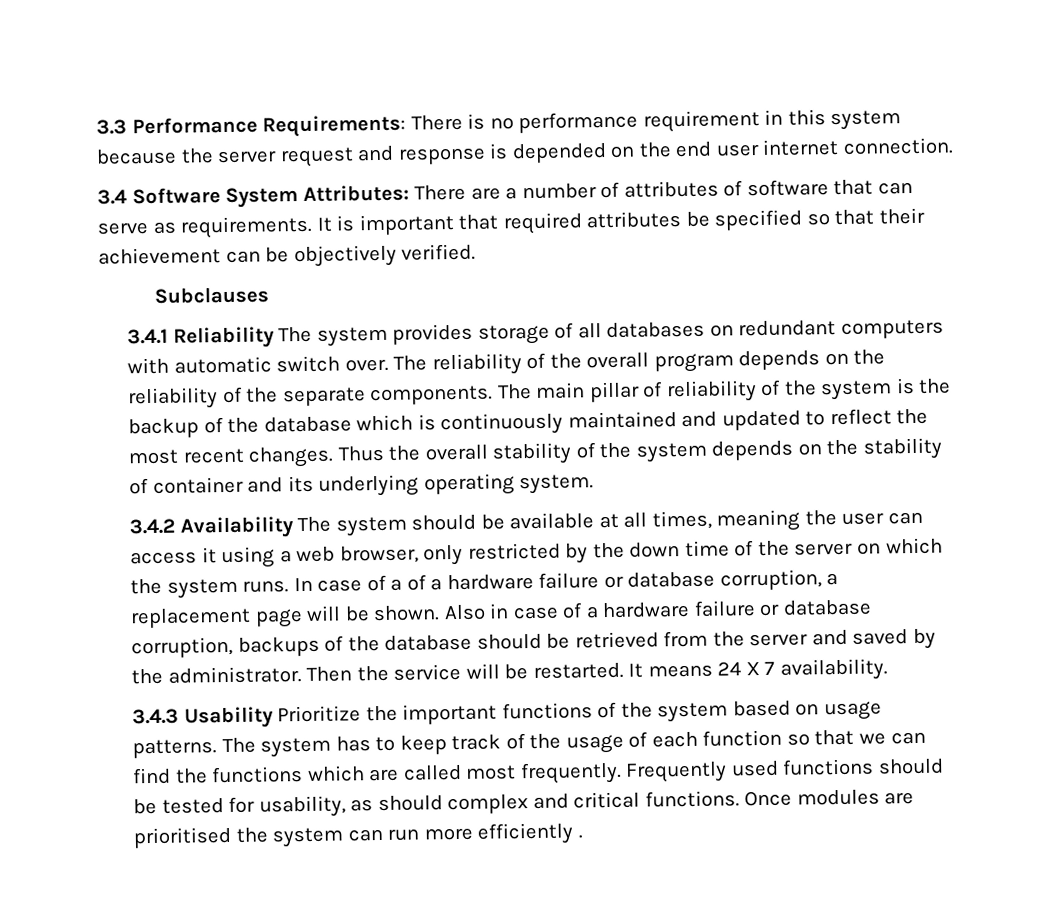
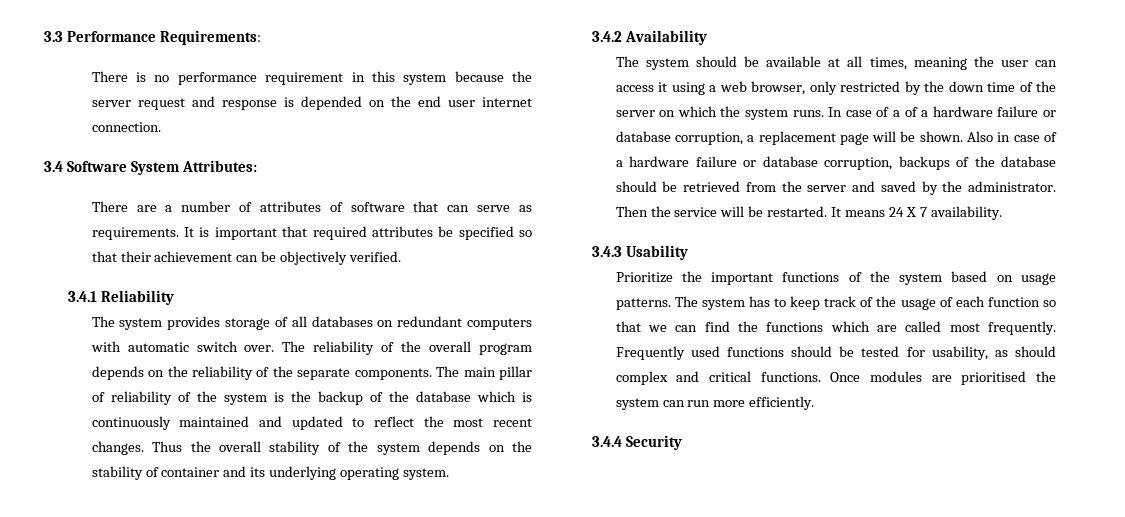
(407, 126) none -> (261, 37) //
(410, 193) none -> (257, 166) //
[153,286,269,304] // Subclauses -> (402, 256) none
(275, 337) none -> (174, 297) //
(294, 527) none -> (707, 37) //
(274, 717) none -> (688, 252) //
[477,822,583,845] efficiently . -> [749,396,815,410] [591,435,682,450] efficiently. // 3.4.4 Security

